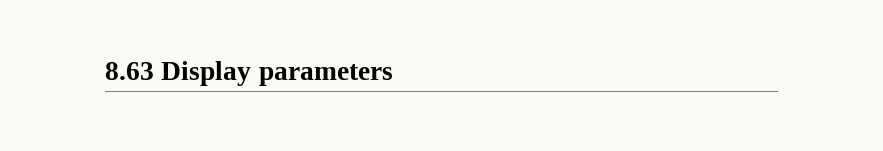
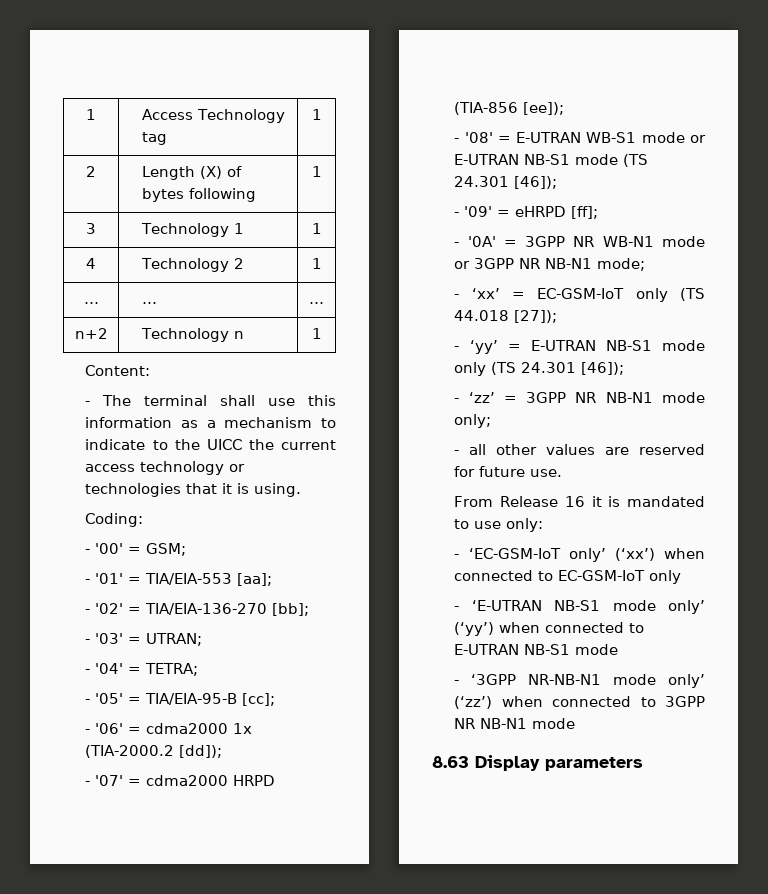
(105, 71) none -> [86,109,96,120] [142,109,286,123] [142,132,168,145] [311,109,322,120] [86,166,96,177] [142,166,243,180] [142,188,257,202] [311,166,322,177] [86,223,96,234] [141,223,245,237] [311,223,322,234] [86,258,96,269] [141,258,245,272] [311,258,322,269] [83,302,99,304] [142,302,158,304] [309,302,324,304] [74,328,108,339] [141,328,245,342] [311,328,322,339] [85,365,151,376] [85,395,336,406] [85,417,336,428] [85,439,336,450] [85,461,246,475] [85,483,302,497] [85,513,144,527] [85,543,187,556] [85,573,273,586] [85,603,310,616] [85,633,203,646] [85,663,199,676] [85,693,276,706] [85,723,253,734] [85,745,223,758] [85,775,276,786] [454,102,565,115] [454,132,706,143] [454,154,649,167] [454,176,558,189] [454,206,599,219] [454,236,705,247] [454,258,646,271] [454,288,705,302] [454,310,558,323] [454,340,705,354] [454,362,625,376] [454,392,705,403] [454,414,492,428] [454,444,705,455] [454,466,563,477] [454,496,705,507] [454,518,544,532] [454,548,705,562] [454,570,682,584] [454,600,705,614] [454,622,645,636] [454,644,619,655] [454,674,705,688] [454,696,705,709] [454,718,576,729] 1 | Access Technology tag | 1 // 2 | Length (X) of bytes following | 1 // 3 | Technology 1 | 1 // 4 | Technology 2 | 1 // … | … | … // n+2 | Technology n | 1 // Content: // - The terminal shall use this information as a mechanism to indicate to the UICC the current access technology or technologies that it is using. // Coding: // - '00' = GSM; // - '01' = TIA/EIA-553 [aa]; // - '02' = TIA/EIA-136-270 [bb]; // - '03' = UTRAN; // - '04' = TETRA; // - '05' = TIA/EIA-95-B [cc]; // - '06' = cdma2000 1x (TIA-2000.2 [dd]); // - '07' = cdma2000 HRPD (TIA-856 [ee]); // - '08' = E-UTRAN WB-S1 mode or E-UTRAN NB-S1 mode (TS 24.301 [46]); // - '09' = eHRPD [ff]; // - '0A' = 3GPP NR WB-N1 mode or 3GPP NR NB-N1 mode; // - ‘xx’ = EC-GSM-IoT only (TS 44.018 [27]); // - ‘yy’ = E-UTRAN NB-S1 mode only (TS 24.301 [46]); // - ‘zz’ = 3GPP NR NB-N1 mode only; // - all other values are reserved for future use. // From Release 16 it is mandated to use only: // - ‘EC-GSM-IoT only’ (‘xx’) when connected to EC-GSM-IoT only // - ‘E-UTRAN NB-S1 mode only’ (‘yy’) when connected to E-UTRAN NB-S1 mode // - ‘3GPP NR-NB-N1 mode only’ (‘zz’) when connected to 3GPP NR NB-N1 mode //

